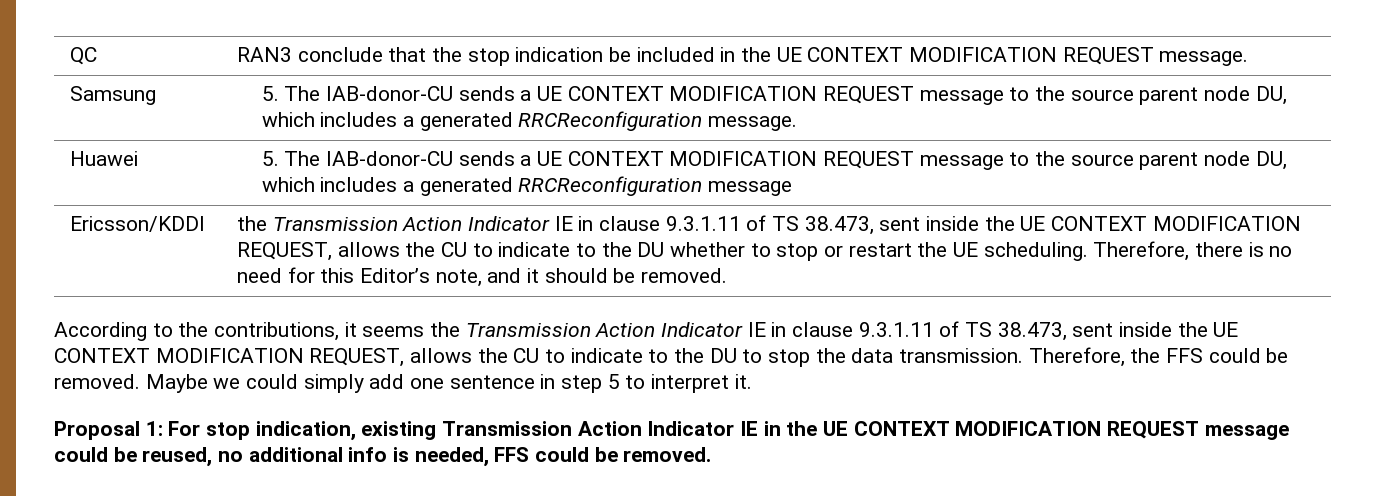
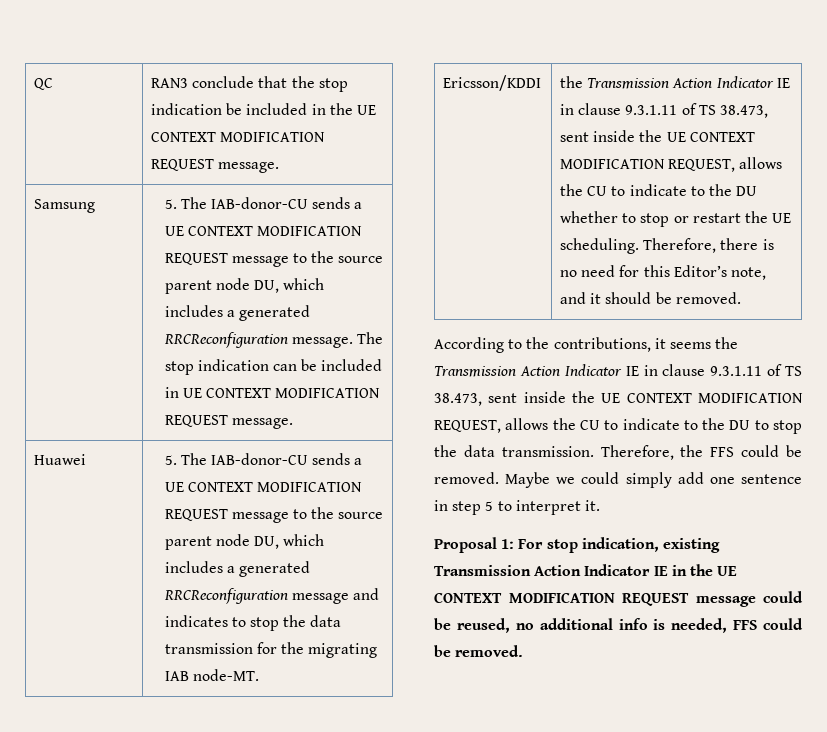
(797, 123) none -> [356,332,383,344] [164,359,383,375] [164,387,381,398] [164,415,293,429] The stop indication can be included in UE CONTEXT MODIFICATION REQUEST message.
(792, 188) none -> [352,588,379,600] [164,615,342,631] [164,642,378,658] [164,669,259,681] and indicates to stop the data transmission for the migrating IAB node-MT.

